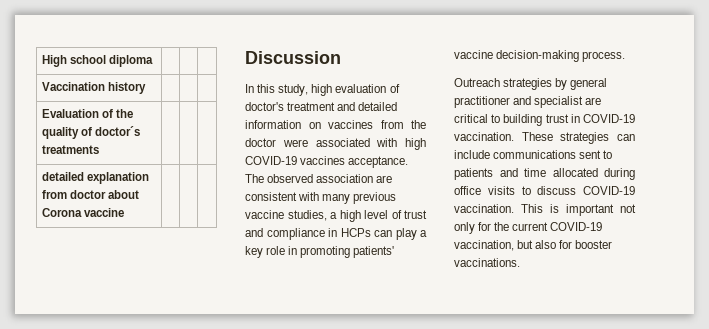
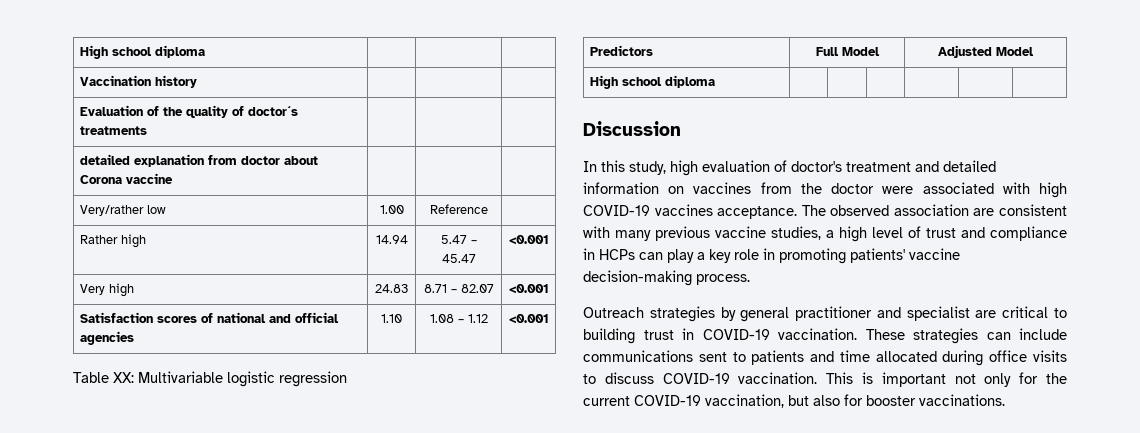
(125, 212) none -> [79,205,166,216] [379,205,404,214] [429,204,488,214] [79,234,146,248] [375,235,408,244] [440,235,477,244] [441,254,476,263] [508,235,549,245] [79,283,134,297] [375,284,408,293] [423,284,494,293] [508,284,549,294] [79,312,339,323] [79,331,134,345] [381,314,402,323] [429,314,488,323] [508,314,549,324] [73,371,347,387] [589,45,653,56] [815,47,880,56] [938,45,1034,58] [589,75,715,89] // Very/rather low | 1.00 | Reference | // Rather high | 14.94 | 5.47 – 45.47 | <0.001 // Very high | 24.83 | 8.71 – 82.07 | <0.001 // Satisfaction scores of national and official agencies | 1.10 | 1.08 – 1.12 | <0.001 // Table XX: Multivariable logistic regression // Predictors | Full Model | Adjusted Model // High school diploma | | | | | |

